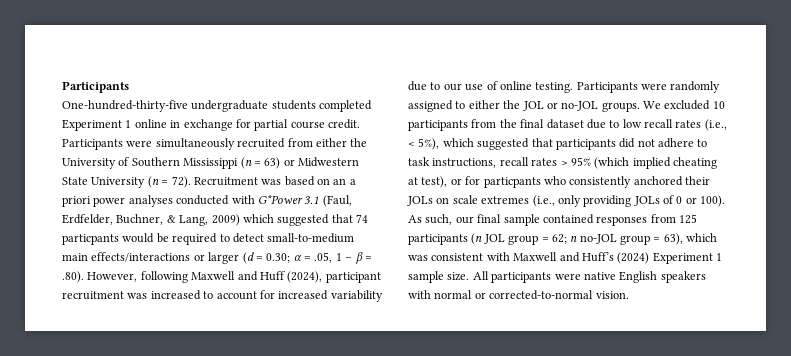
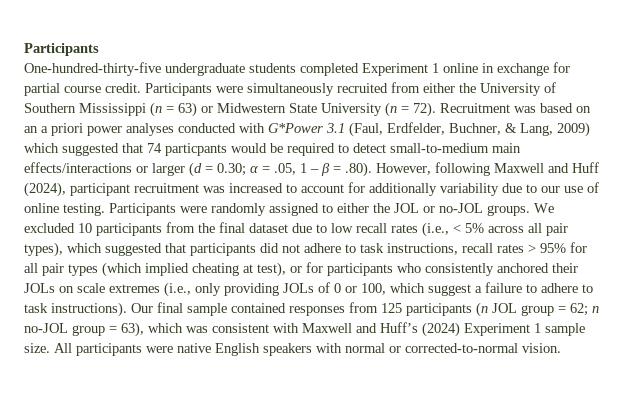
[278,290,329,300] increased -> [369,183,437,196] additionally
[418,138,440,150] 5%), -> [465,223,568,236] [24,242,63,257] 5% across all pair types),
(591, 161) none -> [570,242,587,253] [24,263,98,276] for all pair types
[483,177,541,188] particpants -> [327,263,393,276] participants
[700,195,726,207] [408,214,474,225] 100). As such, our -> [361,282,593,296] [24,302,153,317] 100, which suggest a failure to adhere to task instructions). Our

